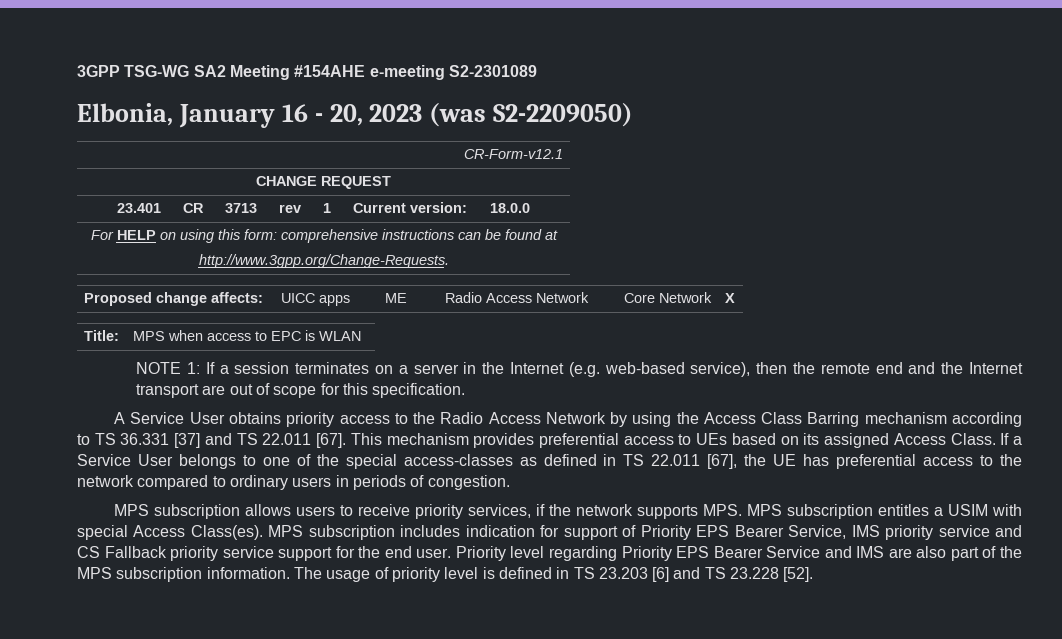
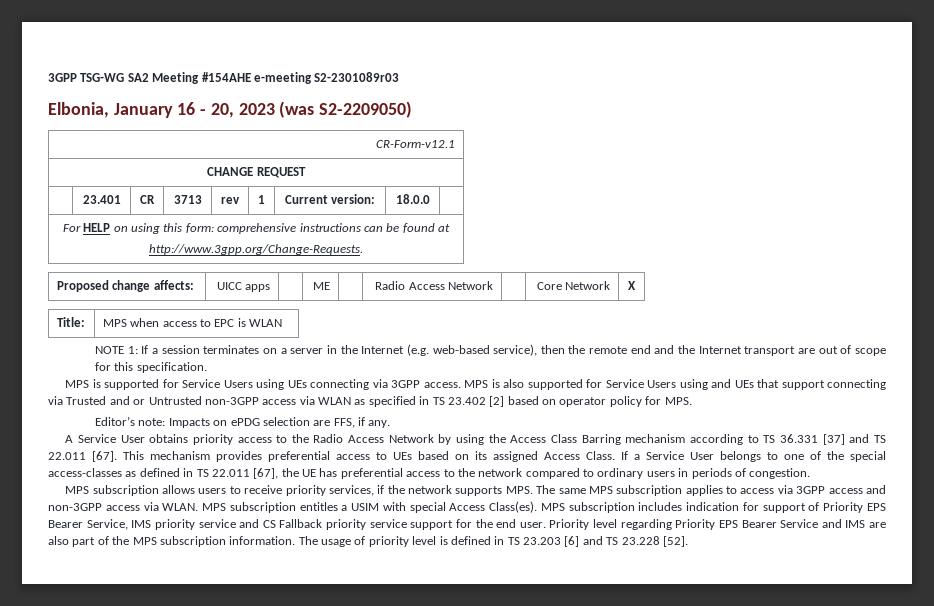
[448,65,537,77] S2-2301089 -> [314,72,400,82] S2-2301089r03
(466, 390) none -> [65,379,886,390] [48,396,692,407] [95,416,391,428] // MPS is supported for Service Users using UEs connecting via 3GPP access. MPS is also supported for Service Users using and UEs that support connecting via Trusted and or Untrusted non-3GPP access via WLAN as specified in TS 23.402 [2] based on operator policy for MPS. // Editor’s note: Impacts on ePDG selection are FFS, if any.
(743, 510) none -> [536,485,886,496] [48,502,199,511] The same MPS subscription applies to access via 3GPP access and non-3GPP access via WLAN.

